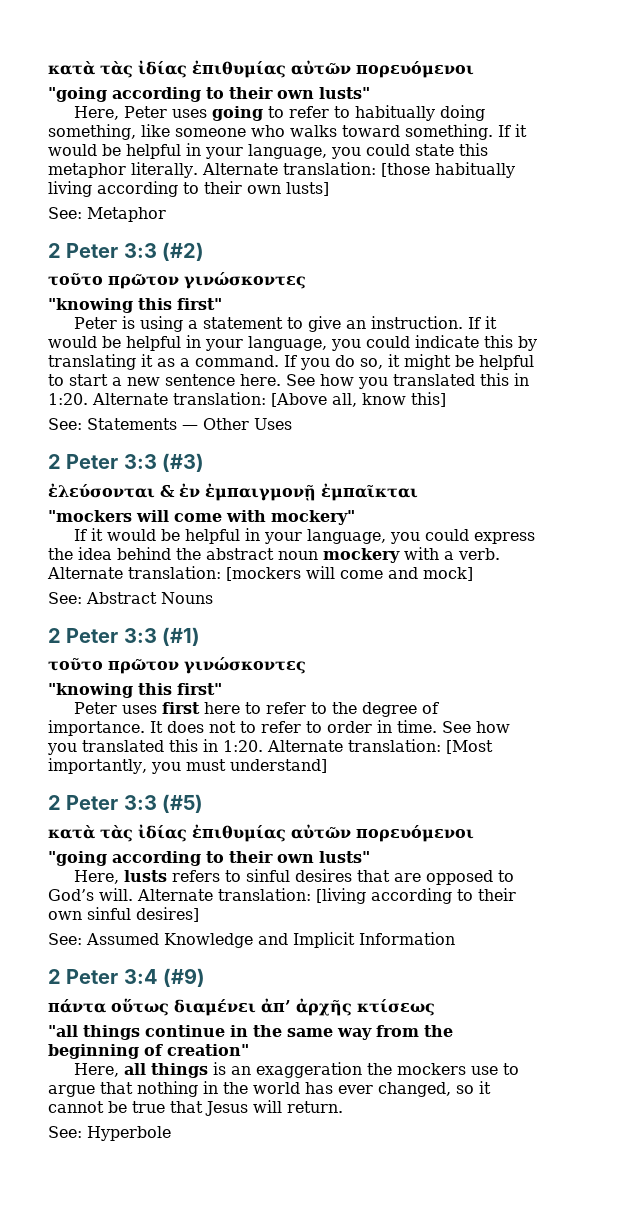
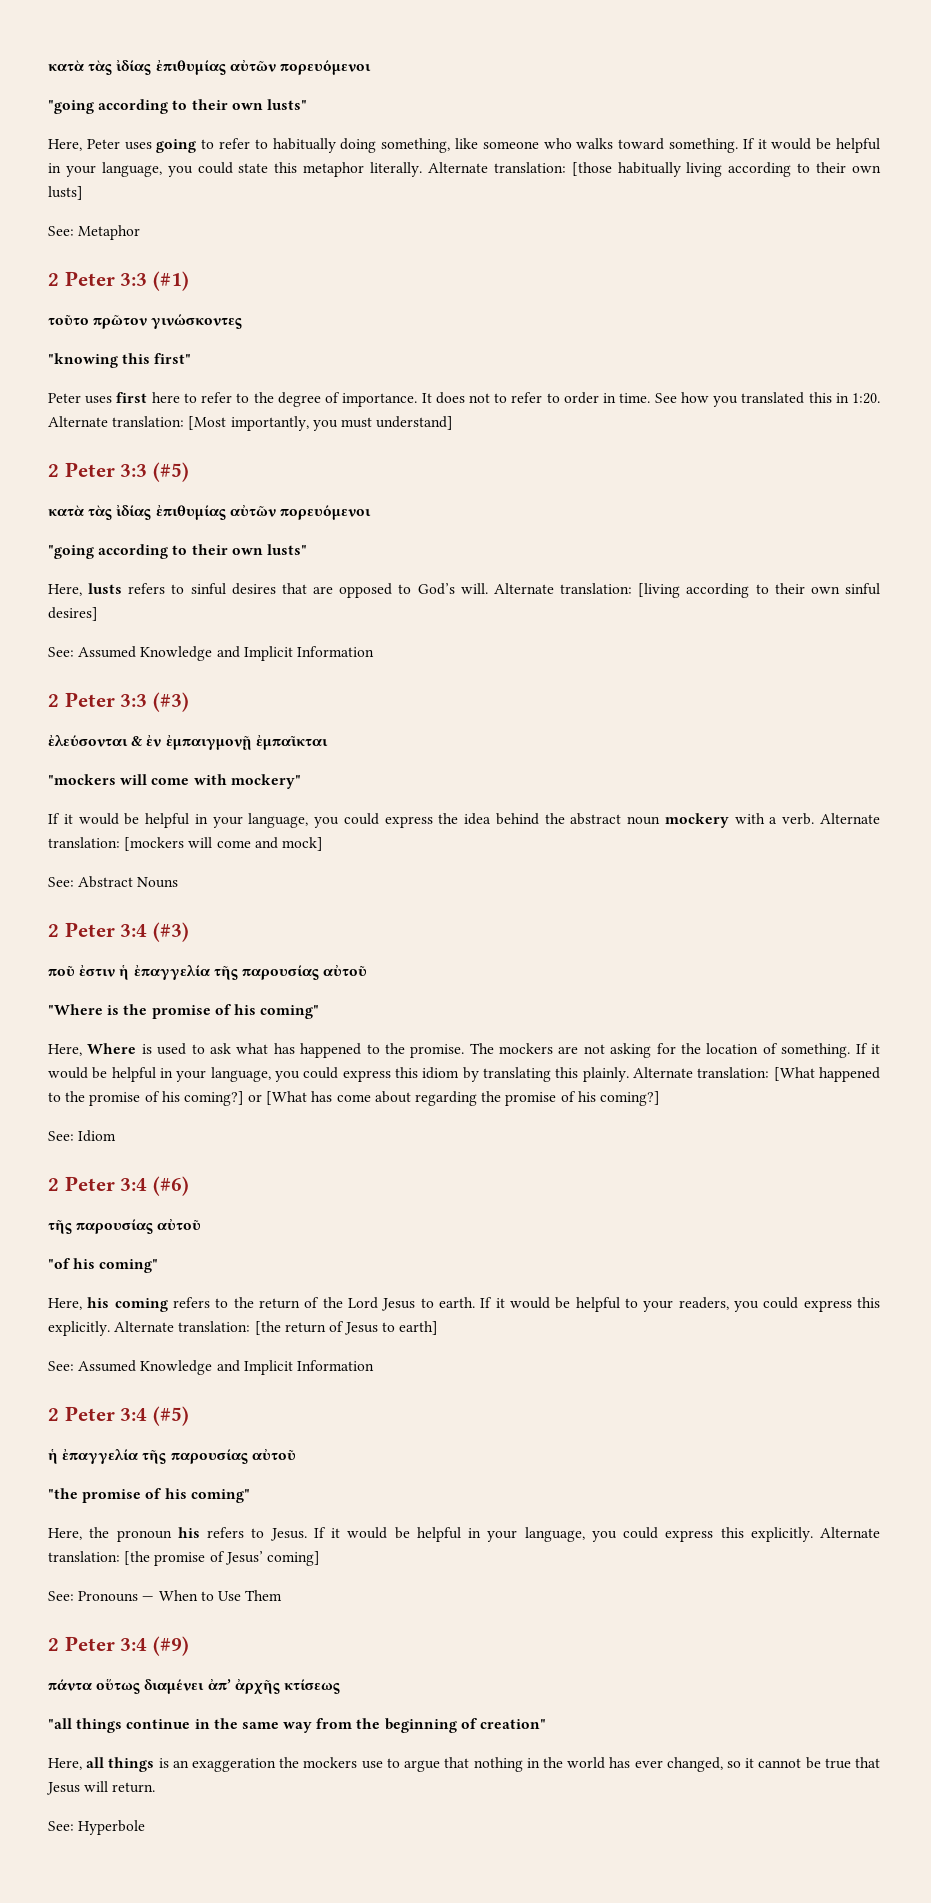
[48,242,205,261] [48,272,306,289] [48,298,222,313] [74,316,498,332] [48,335,537,351] [48,354,534,370] [48,373,529,389] [48,392,446,407] [48,418,292,430] [48,453,205,472] [48,483,418,501] [48,510,355,525] [74,528,536,544] [48,547,500,563] [47,566,473,581] [48,592,213,604] // 2 Peter 3:3 (#2) // τοῦτο πρῶτον γινώσκοντες // "knowing this first" // Peter is using a statement to give an instruction. If it would be helpful in your language, you could indicate this by translating it as a command. If you do so, it might be helpful to start a new sentence here. See how you translated this in 1:20. Alternate translation: [Above all, know this] // See: Statements — Other Uses // 2 Peter 3:3 (#3) // ἐλεύσονται & ἐν ἐμπαιγμονῇ ἐμπαῖκται // "mockers will come with mockery" // If it would be helpful in your language, you could express the idea behind the abstract noun mockery with a verb. Alternate translation: [mockers will come and mock] // See: Abstract Nouns -> (141, 232) none
(455, 938) none -> [48,692,190,712] [48,735,328,750] [48,774,301,789] [48,813,881,828] [48,837,323,851] [48,876,179,888] [48,922,190,942] [48,965,368,980] [48,1004,320,1019] [48,1043,881,1058] [48,1067,881,1082] [48,1091,660,1106] [48,1130,117,1142] [48,1176,190,1196] [48,1219,202,1234] [48,1258,159,1273] [48,1297,881,1312] [48,1321,439,1336] [48,1360,374,1375] [48,1406,190,1426] [48,1449,296,1464] [48,1488,250,1503] [48,1527,880,1542] [48,1551,320,1566] [48,1590,283,1602] // 2 Peter 3:3 (#3) // ἐλεύσονται & ἐν ἐμπαιγμονῇ ἐμπαῖκται // "mockers will come with mockery" // If it would be helpful in your language, you could express the idea behind the abstract noun mockery with a verb. Alternate translation: [mockers will come and mock] // See: Abstract Nouns // 2 Peter 3:4 (#3) // ποῦ ἐστιν ἡ ἐπαγγελία τῆς παρουσίας αὐτοῦ // "Where is the promise of his coming" // Here, Where is used to ask what has happened to the promise. The mockers are not asking for the location of something. If it would be helpful in your language, you could express this idiom by translating this plainly. Alternate translation: [What happened to the promise of his coming?] or [What has come about regarding the promise of his coming?] // See: Idiom // 2 Peter 3:4 (#6) // τῆς παρουσίας αὐτοῦ // "of his coming" // Here, his coming refers to the return of the Lord Jesus to earth. If it would be helpful to your readers, you could express this explicitly. Alternate translation: [the return of Jesus to earth] // See: Assumed Knowledge and Implicit Information // 2 Peter 3:4 (#5) // ἡ ἐπαγγελία τῆς παρουσίας αὐτοῦ // "the promise of his coming" // Here, the pronoun his refers to Jesus. If it would be helpful in your language, you could express this explicitly. Alternate translation: [the promise of Jesus’ coming] // See: Pronouns — When to Use Them

